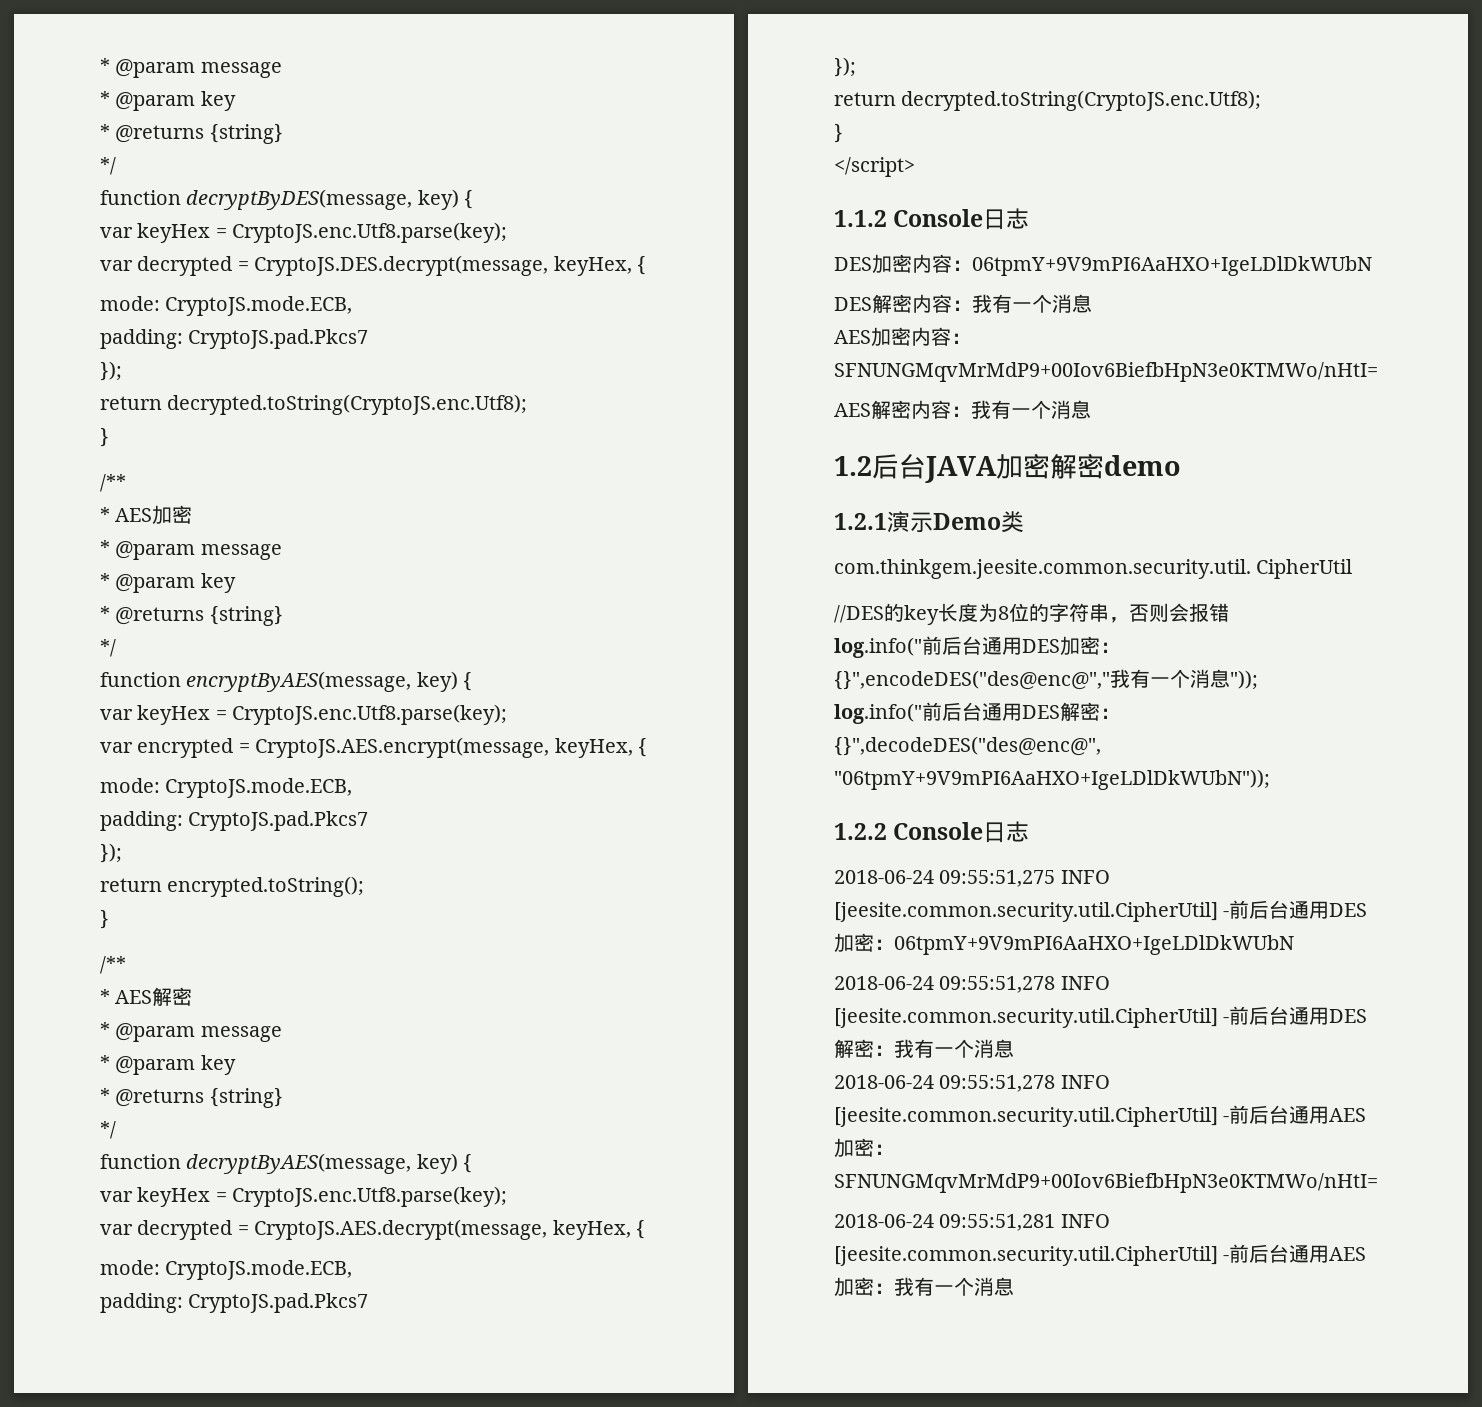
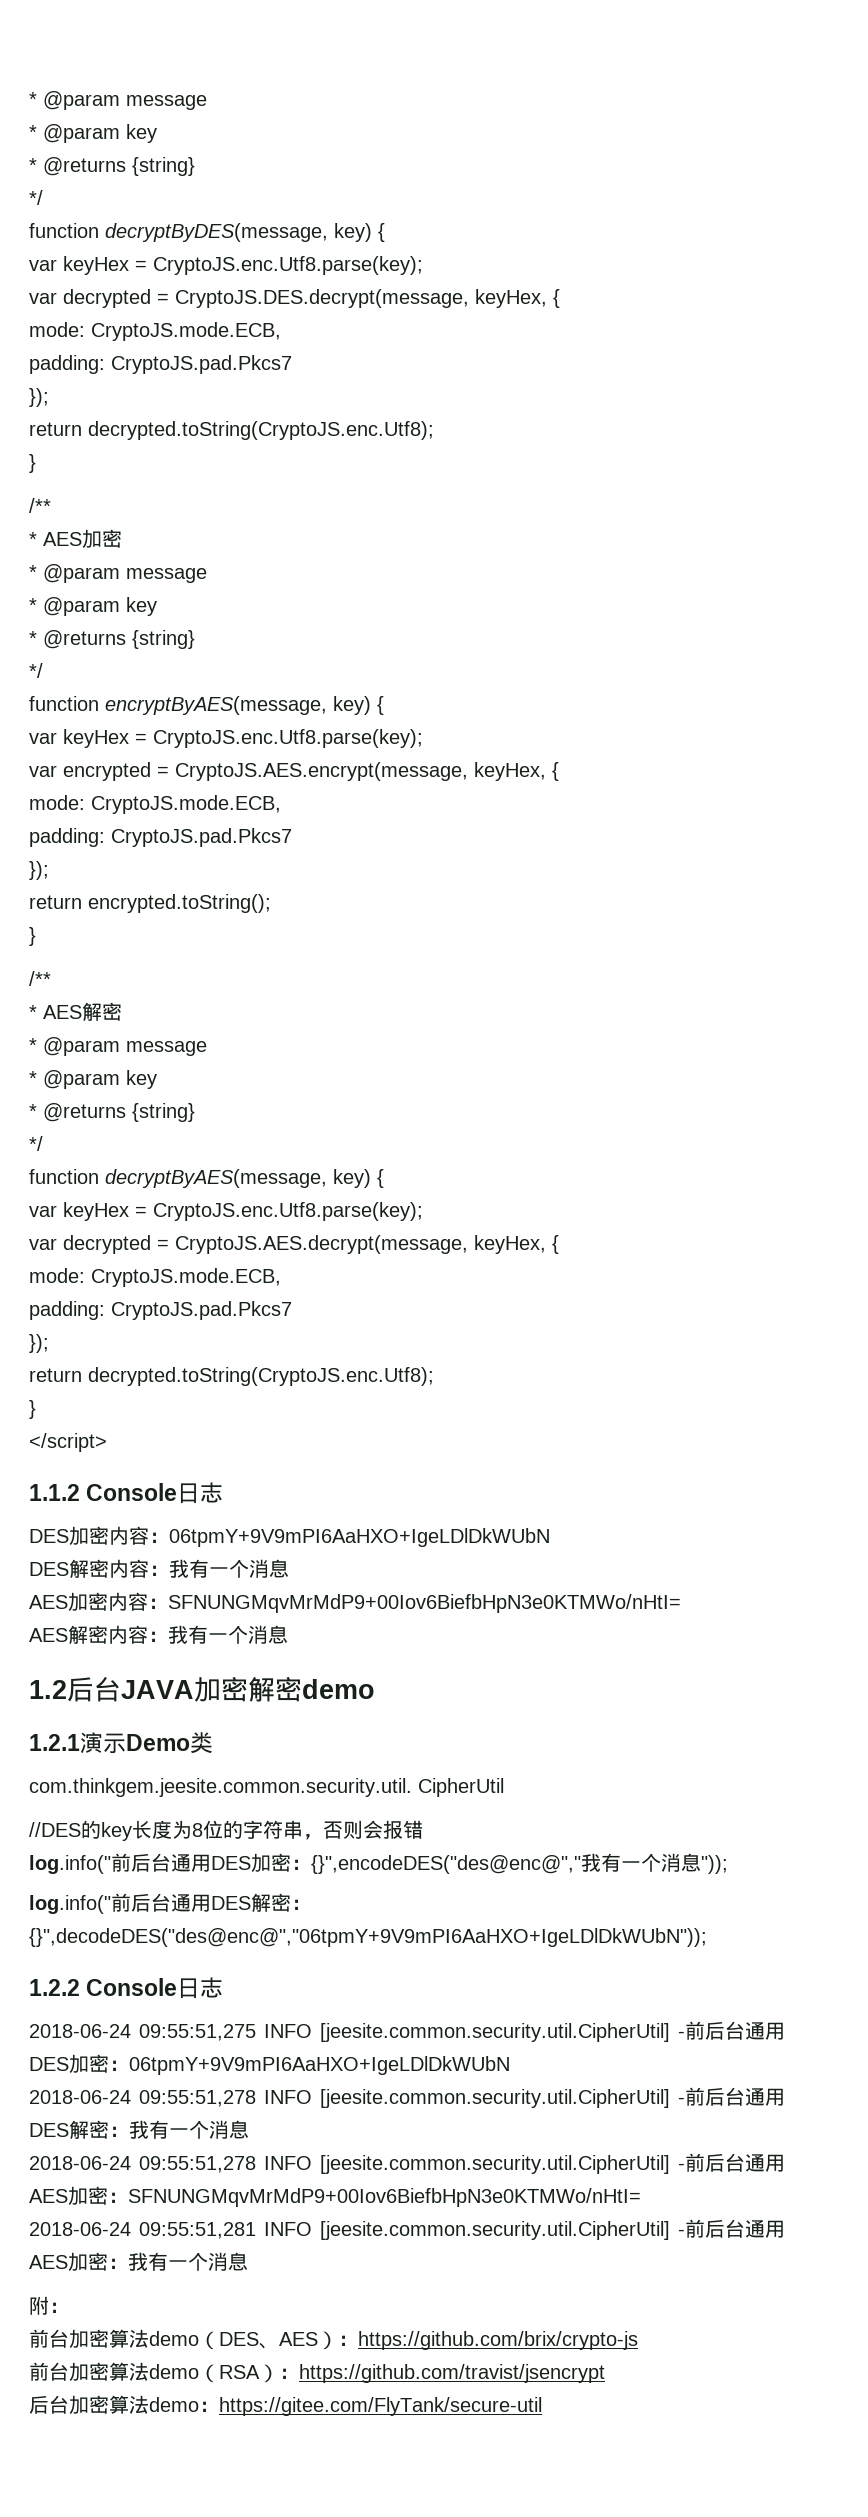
(1014, 1286) none -> [29,2296,69,2315] [29,2329,638,2350] [29,2362,605,2383] [29,2395,542,2416] // 附： // 前台加密算法demo（DES、AES）：https://github.com/brix/crypto-js // 前台加密算法demo（RSA）：https://github.com/travist/jsencrypt // 后台加密算法demo：https://gitee.com/FlyTank/secure-util

